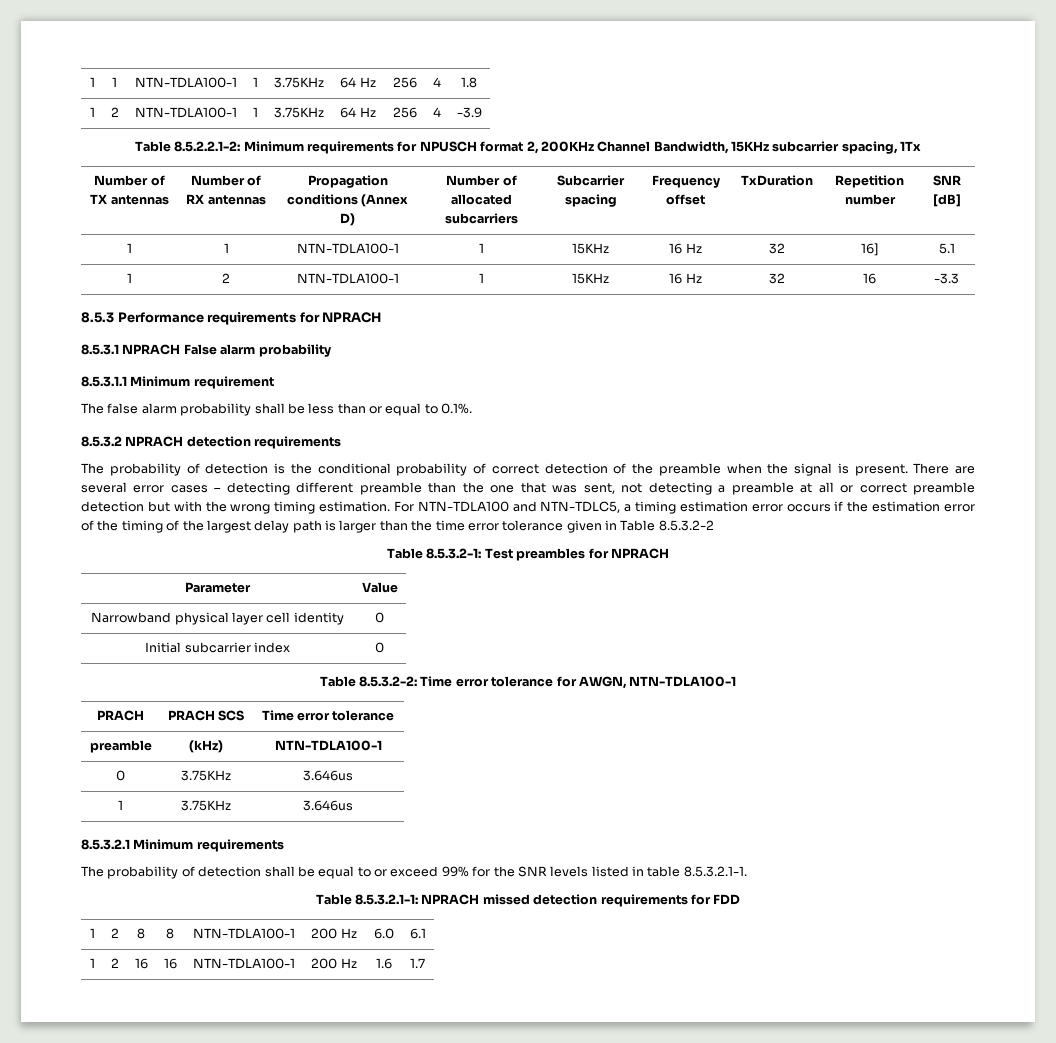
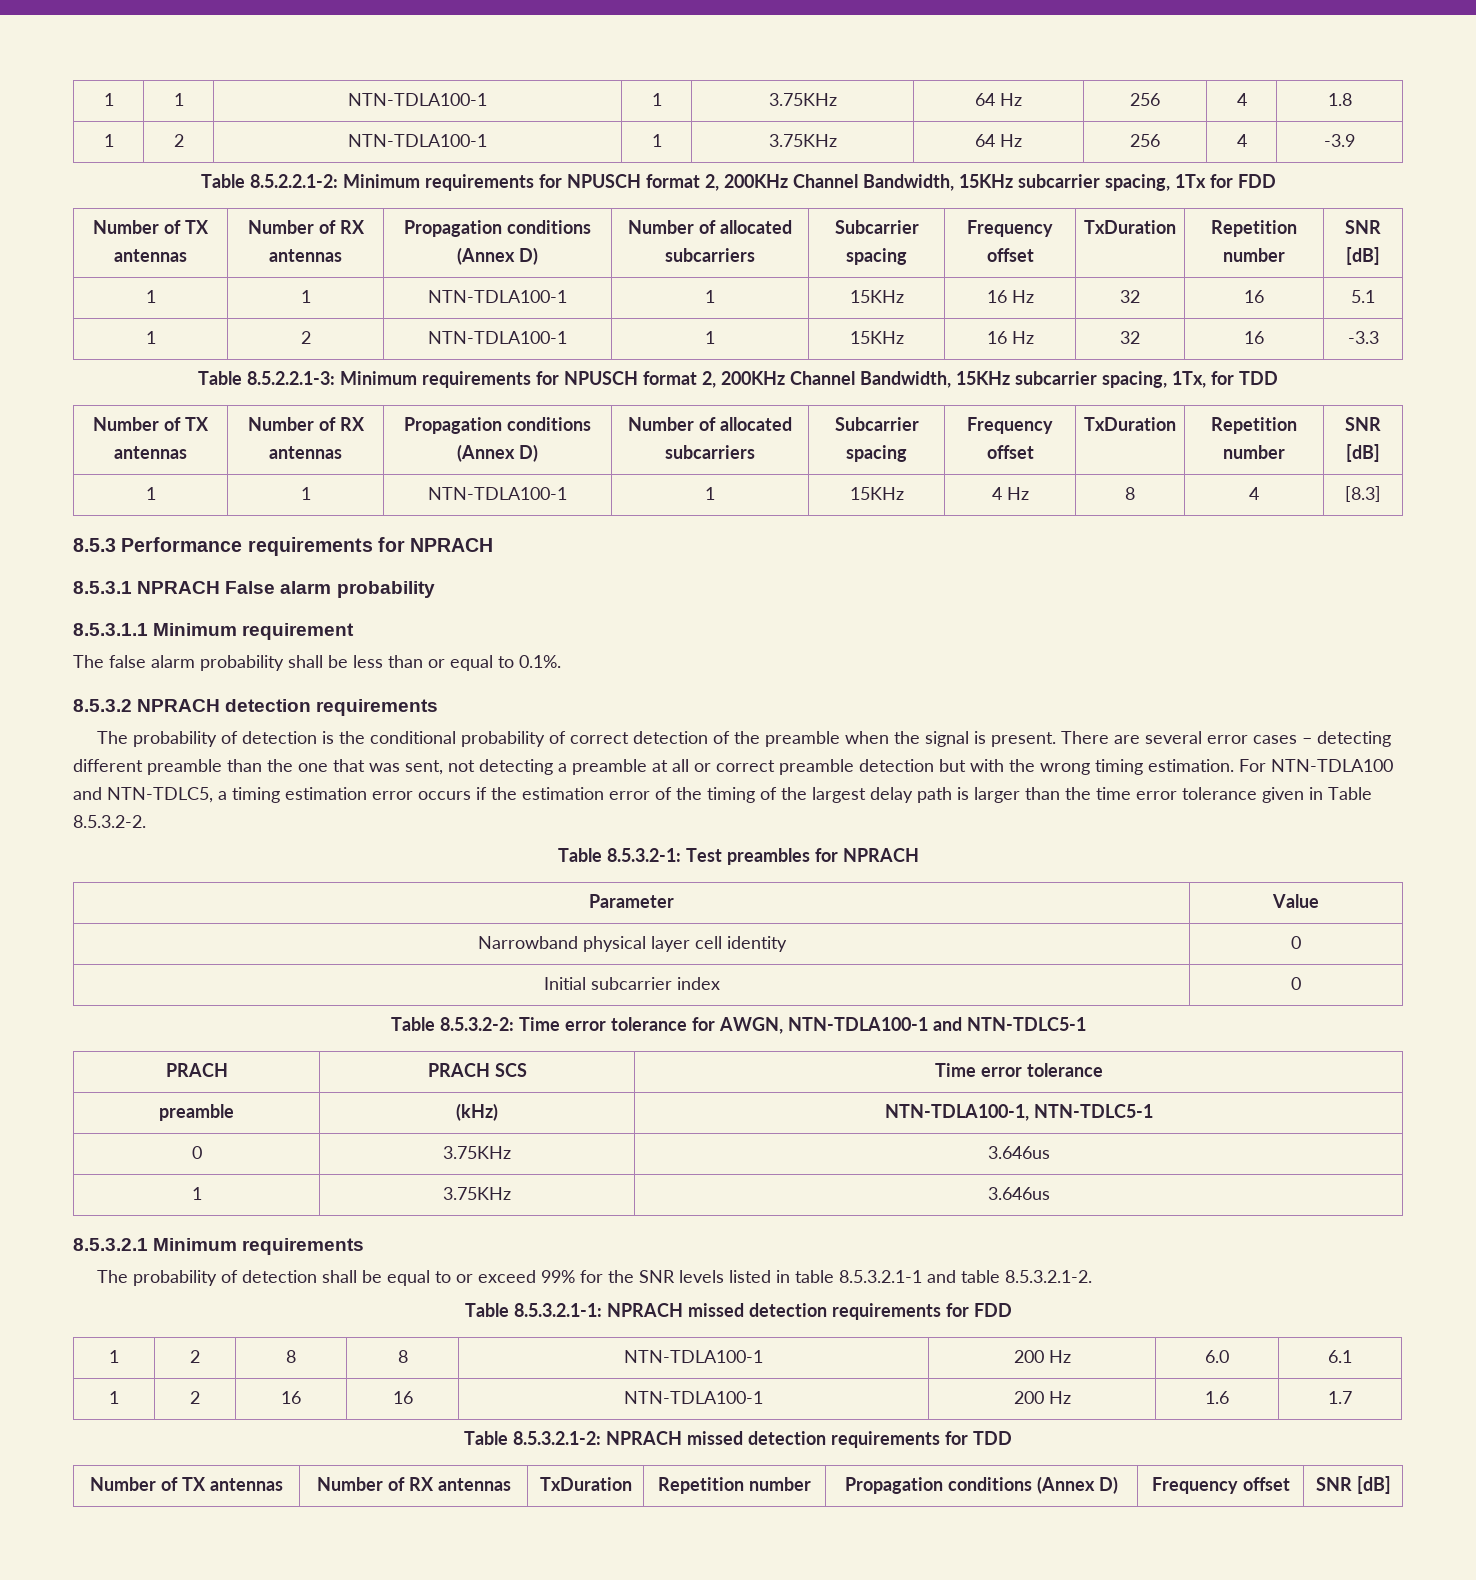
(922, 146) none -> [1209,174,1276,188] for FDD
[860,243,879,256] 16] -> [1244,290,1264,303] 16
(959, 278) none -> [198,371,1278,388] [93,417,209,431] [114,446,187,459] [247,417,365,431] [269,446,342,459] [404,417,591,434] [457,444,538,462] [628,417,792,431] [665,445,755,459] [834,417,919,431] [846,445,907,462] [967,417,1053,434] [986,445,1034,459] [1084,417,1176,431] [1211,417,1297,434] [1223,445,1285,459] [1345,417,1381,431] [1346,444,1380,462] [145,487,156,500] [300,487,311,500] [428,487,567,500] [705,487,715,500] [849,487,904,500] [991,487,1029,500] [1125,487,1135,500] [1249,487,1259,500] [1345,486,1381,502] // Table 8.5.2.2.1-3: Minimum requirements for NPUSCH format 2, 200KHz Channel Bandwidth, 15KHz subcarrier spacing, 1Tx, for TDD // Number of TX antennas | Number of RX antennas | Propagation conditions (Annex D) | Number of allocated subcarriers | Subcarrier spacing | Frequency offset | TxDuration | Repetition number | SNR [dB] // 1 | 1 | NTN-TDLA100-1 | 1 | 15KHz | 4 Hz | 8 | 4 | [8.3]
[658,520,714,531] 8.5.3.2-2 -> [73,815,146,828] 8.5.3.2-2.
(737, 681) none -> [932,1017,1086,1031] and NTN-TDLC5-1
[274,740,382,751] NTN-TDLA100-1 -> [884,1104,1153,1121] NTN-TDLA100-1, NTN-TDLC5-1
[683,866,747,877] 8.5.3.2.1-1. -> [839,1270,1093,1283] 8.5.3.2.1-1 and table 8.5.3.2.1-2.
(425, 963) none -> [464,1431,1012,1448] [90,1477,283,1491] [316,1477,511,1491] [539,1477,632,1491] [658,1477,811,1494] [845,1476,1118,1494] [1151,1477,1290,1494] [1315,1476,1391,1494] // Table 8.5.3.2.1-2: NPRACH missed detection requirements for TDD // Number of TX antennas | Number of RX antennas | TxDuration | Repetition number | Propagation conditions (Annex D) | Frequency offset | SNR [dB]

